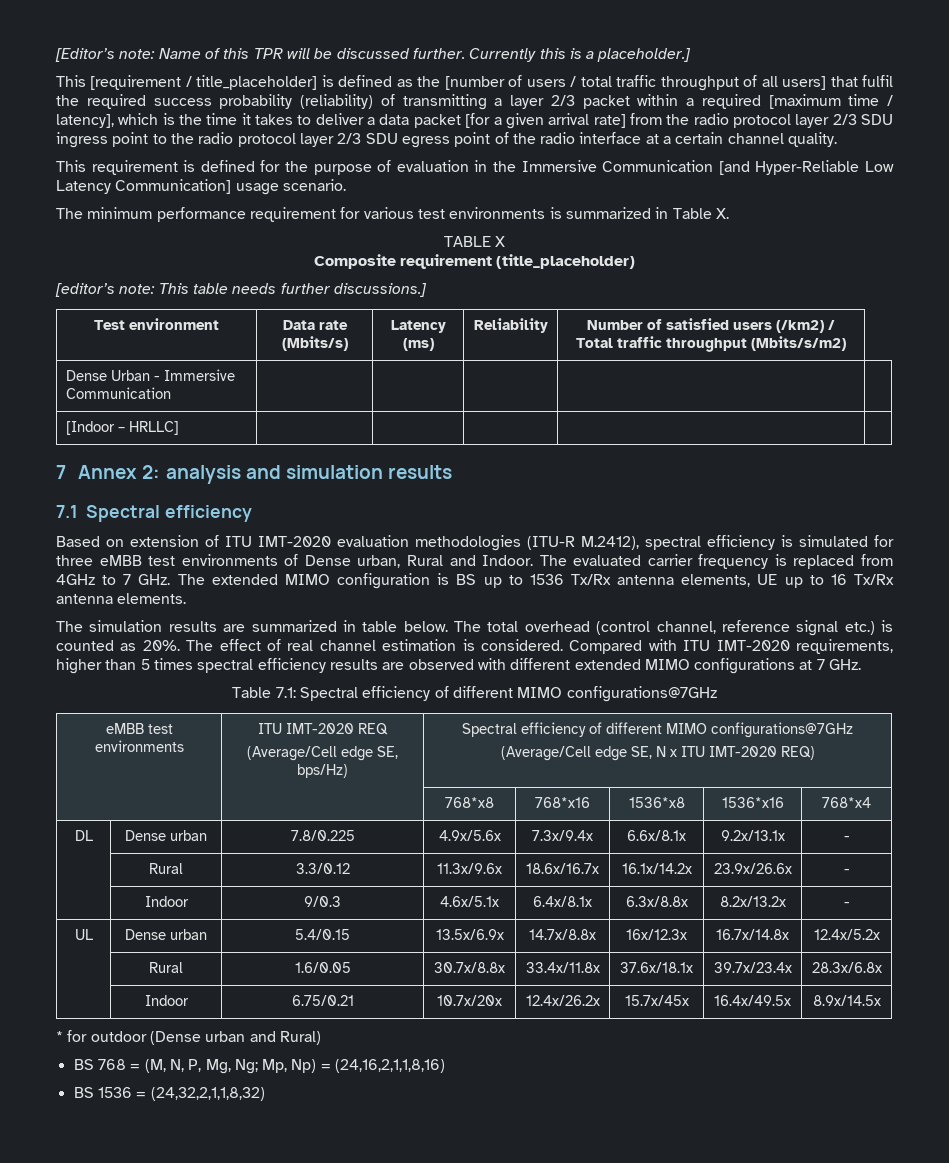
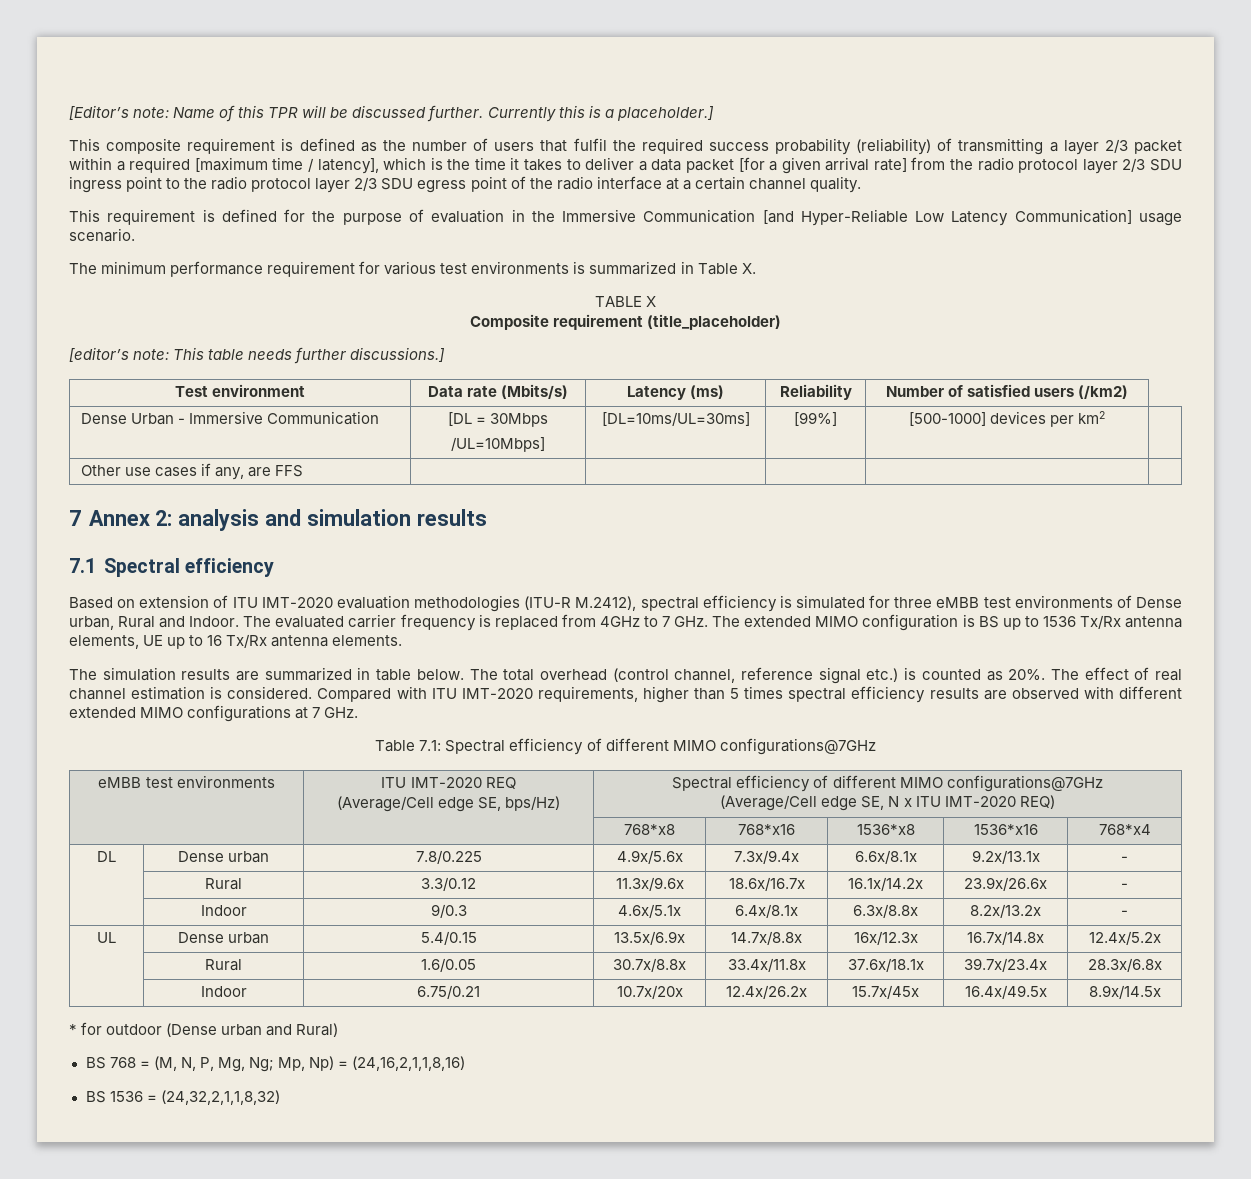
[90,75,318,90] [requirement / title_placeholder] -> [106,138,276,154] composite requirement
[444,76,505,90] [number -> [411,140,467,151] number
[570,75,827,91] / total traffic throughput of all users] -> (535, 146) none
[828,320,835,330] [576,336,846,352] / Total traffic throughput (Mbits/s/m2) -> (1129, 392) none
[65,421,179,435] | | | | // [Indoor – HRLLC] -> [447,412,549,427] [451,437,545,452] [601,412,750,426] [794,412,837,426] [908,411,1106,427] [80,463,303,480] [DL = 30Mbps // /UL=10Mbps] | [DL=10ms/UL=30ms] | [99%] | [500-1000] devices per km2 | // Other use cases if any, are FFS

